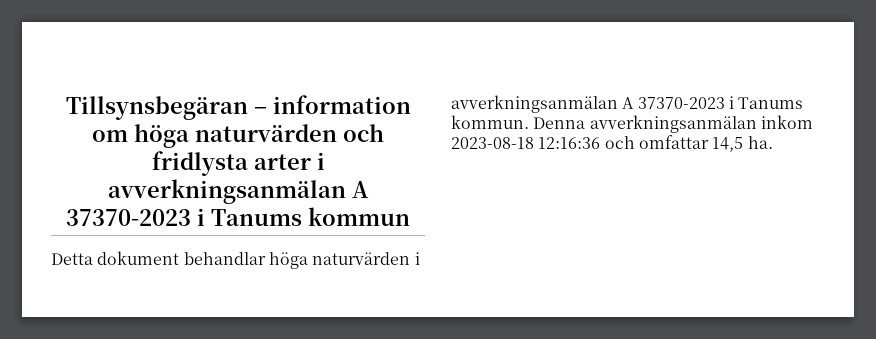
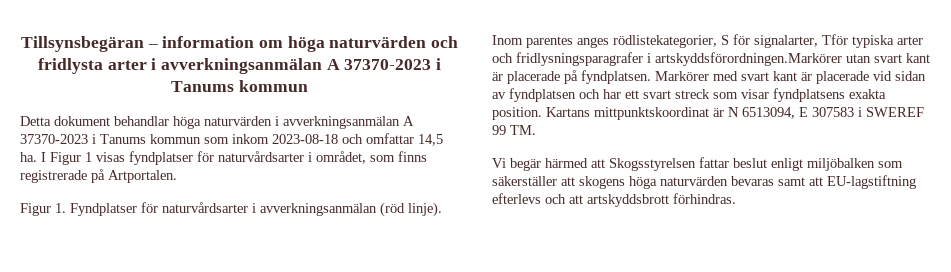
[451,115,757,133] kommun. Denna avverkningsanmälan -> [150,134,229,144] kommun som
[538,137,601,149] 12:16:36 -> (338, 139) none
(773, 142) none -> [41,151,427,165] [20,169,177,183] [20,202,442,217] [492,34,923,48] [492,52,930,66] [492,70,926,84] [492,88,886,102] [492,107,924,120] [492,125,536,135] [492,157,903,171] [492,175,916,189] [492,193,736,207] I Figur 1 visas fyndplatser för naturvårdsarter i området, som finns registrerade på Artportalen. // Figur 1. Fyndplatser för naturvårdsarter i avverkningsanmälan (röd linje). Inom parentes anges rödlistekategorier, S för signalarter, Tför typiska arter och fridlysningsparagrafer i artskyddsförordningen.Markörer utan svart kant är placerade på fyndplatsen. Markörer med svart kant är placerade vid sidan av fyndplatsen och har ett svart streck som visar fyndplatsens exakta position. Kartans mittpunktskoordinat är N 6513094, E 307583 i SWEREF 99 TM. // Vi begär härmed att Skogsstyrelsen fattar beslut enligt miljöbalken som säkerställer att skogens höga naturvärden bevaras samt att EU-lagstiftning efterlevs och att artskyddsbrott förhindras.

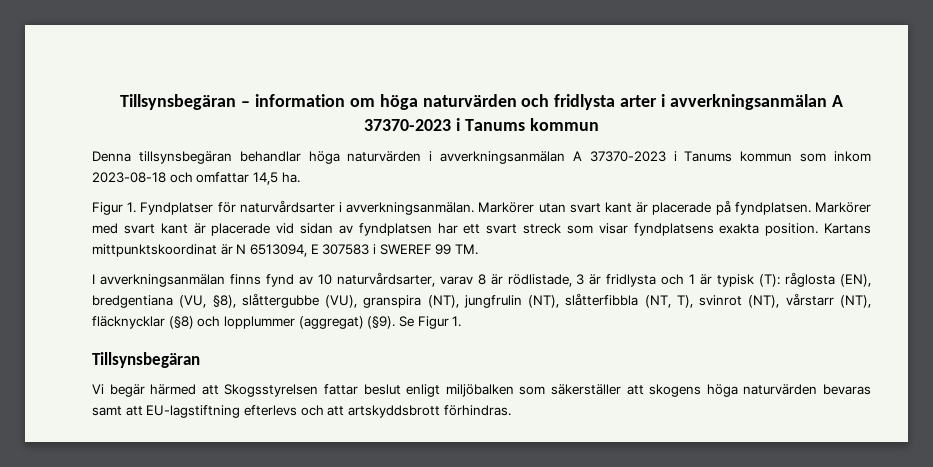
[20,116,110,126] Detta dokument -> [92,151,232,164] Denna tillsynsbegäran
[41,151,427,165] [20,169,177,183] I Figur 1 visas fyndplatser för naturvårdsarter i området, som finns registrerade på Artportalen. -> (300, 177) none
[260,202,442,217] [492,34,923,48] [492,52,842,66] avverkningsanmälan (röd linje). Inom parentes anges rödlistekategorier, S för signalarter, Tför typiska arter och fridlysningsparagrafer i artskyddsförordningen.Markörer -> [346,202,535,215] avverkningsanmälan. Markörer
[579,89,600,99] och -> (432, 229) none
(536, 130) none -> [92,272,872,287] [92,293,871,308] [92,316,462,329] [92,352,200,368] // I avverkningsanmälan finns fynd av 10 naturvårdsarter, varav 8 är rödlistade, 3 är fridlysta och 1 är typisk (T): råglosta (EN), bredgentiana (VU, §8), slåttergubbe (VU), granspira (NT), jungfrulin (NT), slåtterfibbla (NT, T), svinrot (NT), vårstarr (NT), fläcknycklar (§8) och lopplummer (aggregat) (§9). Se Figur 1. // Tillsynsbegäran

